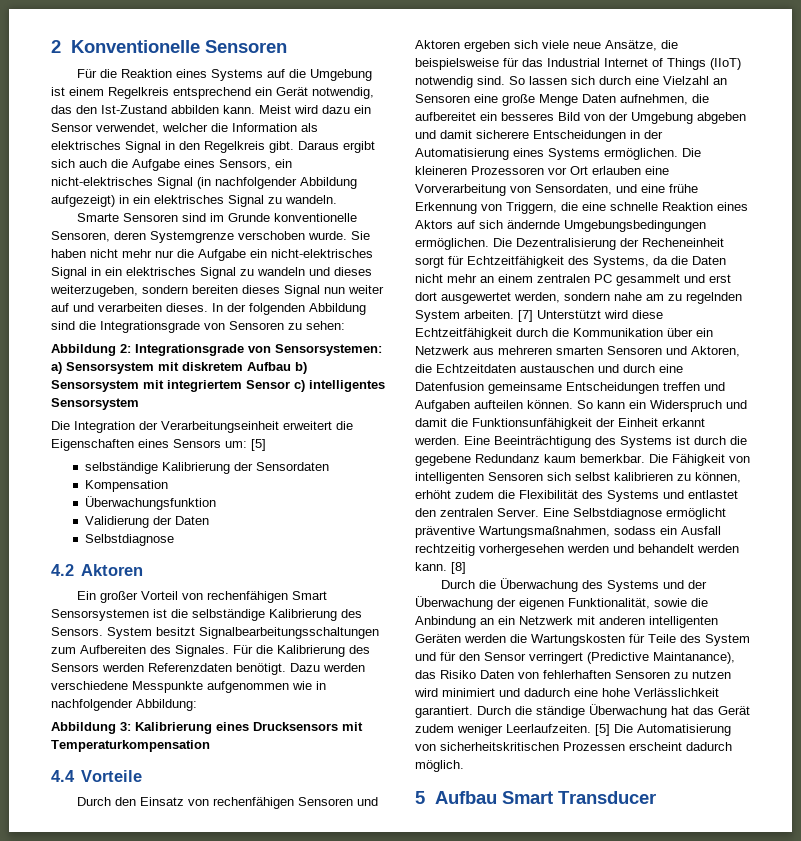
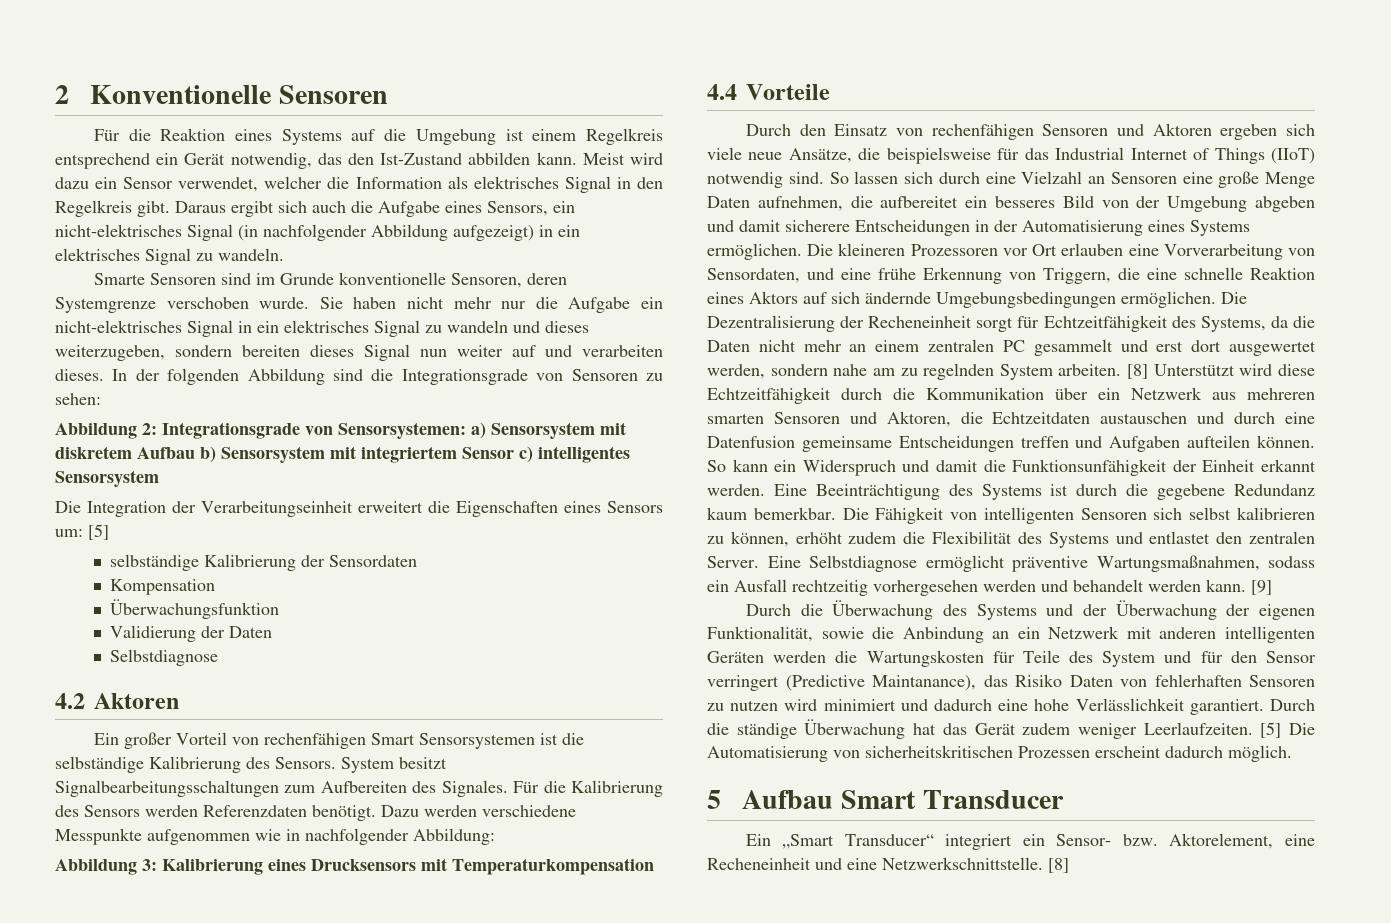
[518,310,533,322] [7] -> [1127,364,1149,379] [8]
[451,562,466,574] [8] -> [1251,580,1272,595] [9]
(656, 797) none -> [745,833,1315,850] [707,857,1069,873] // Ein „Smart Transducer“ integriert ein Sensor- bzw. Aktorelement, eine Recheneinheit und eine Netzwerkschnittstelle. [8]

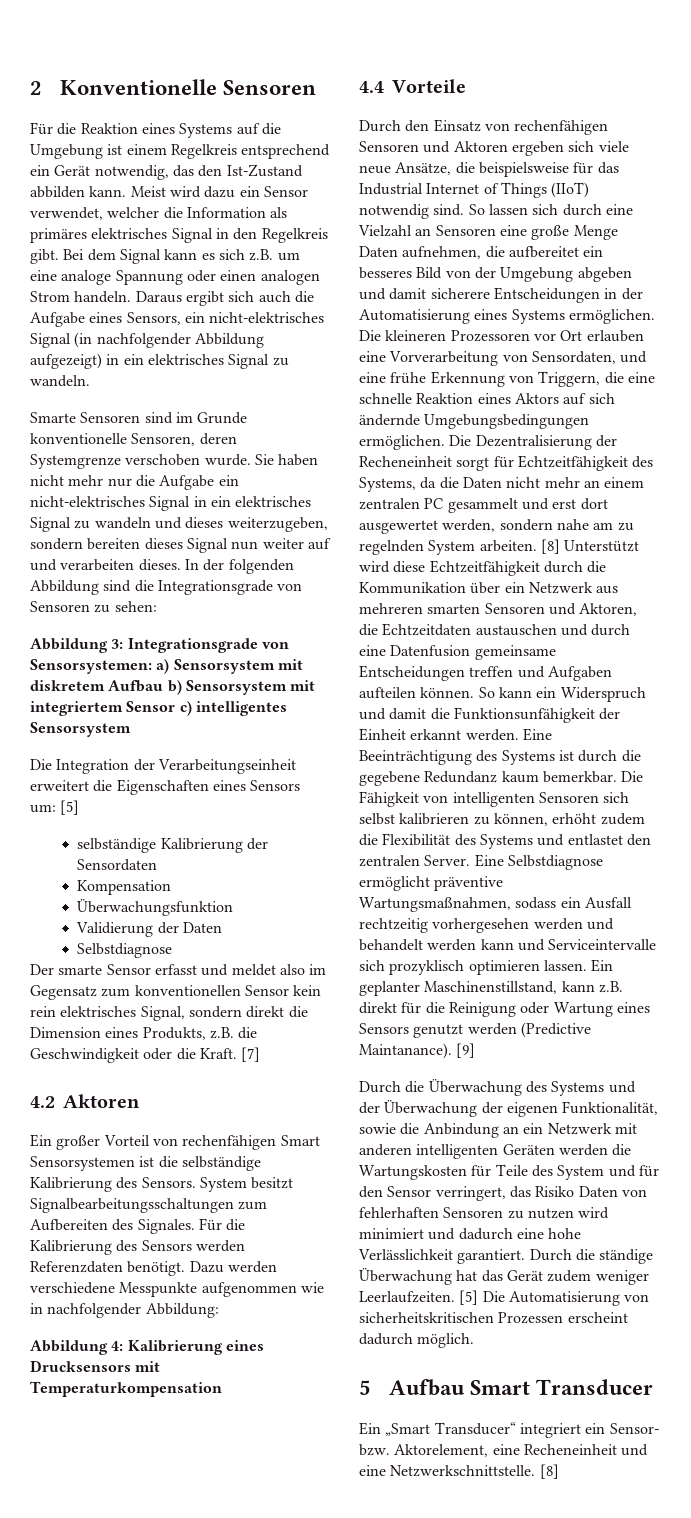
(468, 182) none -> [30,228,87,243] primäres
(170, 209) none -> [63,249,300,264] [30,270,320,285] [30,291,132,303] Bei dem Signal kann es sich z.B. um eine analoge Spannung oder einen analogen Strom handeln.
[142,423,157,435] 2: -> [111,639,124,649] 3:
(219, 657) none -> [30,964,327,976] [30,985,322,1000] [30,1006,308,1021] [30,1027,258,1040] [30,1047,261,1063] // Der smarte Sensor erfasst und meldet also im Gegensatz zum konventionellen Sensor kein rein elektrisches Signal, sondern direkt die Dimension eines Produkts, z.B. die Geschwindigkeit oder die Kraft. [7]
[142,859,157,871] 3: -> [111,1341,124,1351] 4:
[1206,579,1246,592] kann. -> [480,939,657,951] [359,959,614,975] [359,981,623,996] [359,1002,650,1017] [359,1022,591,1038] [359,1043,452,1059] kann und Serviceintervalle sich prozyklisch optimieren lassen. Ein geplanter Maschinenstillstand, kann z.B. direkt für die Reinigung oder Wartung eines Sensors genutzt werden (Predictive Maintanance).
[707,675,976,691] verringert (Predictive Maintanance), -> [435,1186,506,1201] verringert,

